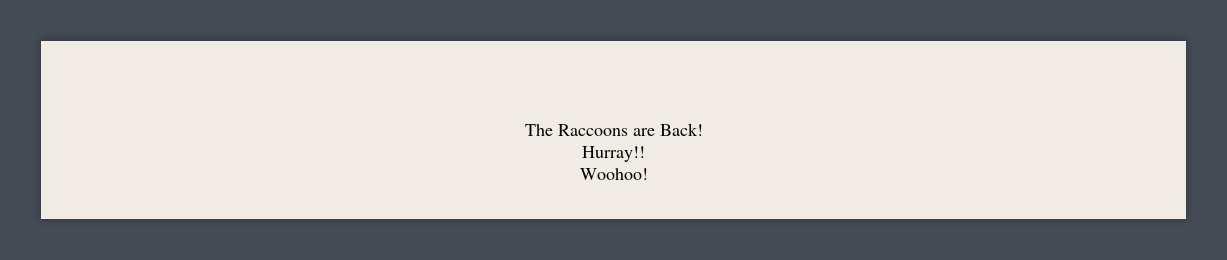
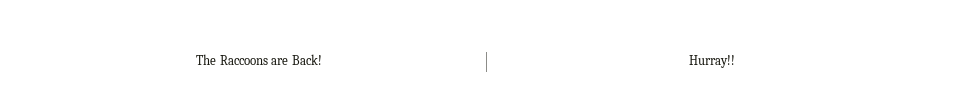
[579,168,648,180] // Woohoo! -> (735, 61) none

